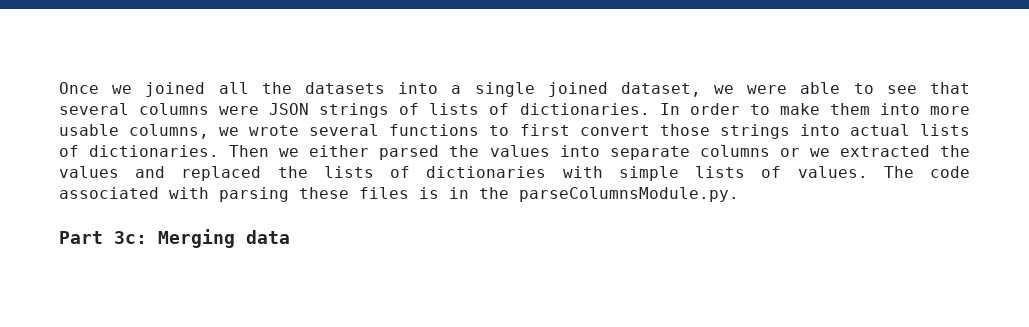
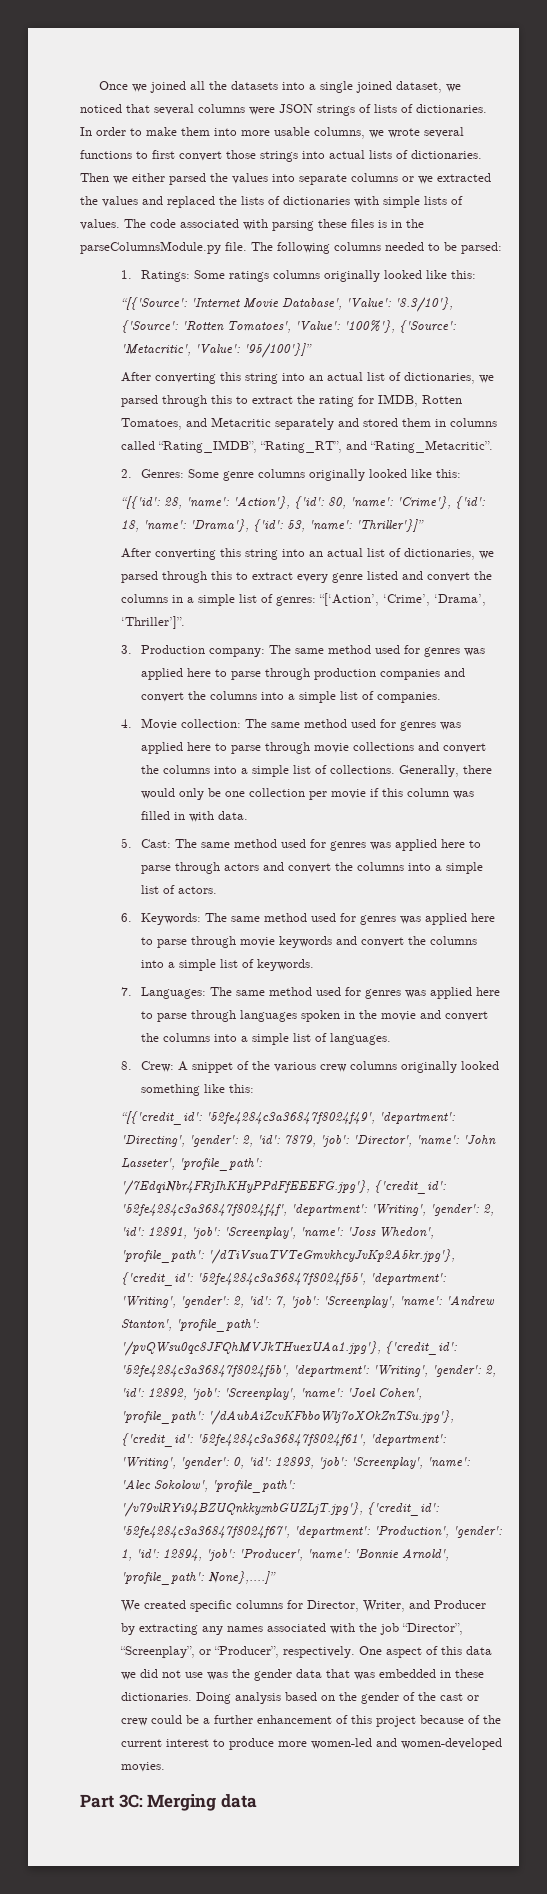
[747,82,917,94] were able to see -> [80,104,122,113] noticed
[519,187,739,202] parseColumnsModule.py. -> [80,241,502,254] [120,270,477,282] [120,297,453,312] [120,320,456,333] [120,343,312,358] [120,372,494,384] [120,394,462,407] [120,417,497,430] [120,440,493,453] [120,469,462,481] [120,496,485,509] [120,519,424,532] [120,548,494,560] [120,571,492,583] [120,593,486,606] [120,616,185,629] [120,645,486,657] [141,668,466,680] [141,691,442,703] [120,718,462,731] [141,742,487,754] [141,765,493,777] [141,788,475,800] [141,811,249,822] [120,838,482,851] [141,862,484,874] [141,885,218,894] [120,913,496,925] [141,936,478,948] [141,959,315,971] [120,987,501,999] [141,1010,489,1022] [141,1033,392,1045] [120,1061,500,1073] [141,1084,255,1096] [120,1111,455,1125] [120,1135,496,1147] [120,1158,262,1171] [120,1180,446,1195] [120,1204,494,1216] [120,1227,434,1239] [120,1249,455,1264] [120,1272,446,1286] [120,1295,495,1308] [120,1319,259,1332] [120,1341,457,1356] [120,1365,496,1377] [120,1388,422,1400] [120,1410,454,1425] [120,1433,446,1447] [120,1457,470,1469] [120,1479,295,1493] [120,1502,439,1517] [120,1526,502,1538] [120,1548,449,1561] [120,1571,276,1585] [120,1600,486,1612] [120,1623,463,1635] [119,1646,492,1658] [120,1669,484,1681] [120,1692,479,1704] [120,1715,501,1727] [120,1738,502,1750] [120,1762,165,1772] parseColumnsModule.py file. The following columns needed to be parsed: // 1. Ratings: Some ratings columns originally looked like this: // “[{'Source': 'Internet Movie Database', 'Value': '8.3/10'}, {'Source': 'Rotten Tomatoes', 'Value': '100%'}, {'Source': 'Metacritic', 'Value': '95/100'}]” // After converting this string into an actual list of dictionaries, we parsed through this to extract the rating for IMDB, Rotten Tomatoes, and Metacritic separately and stored them in columns called “Rating_IMDB”, “Rating_RT”, and “Rating_Metacritic”. // 2. Genres: Some genre columns originally looked like this: // “[{'id': 28, 'name': 'Action'}, {'id': 80, 'name': 'Crime'}, {'id': 18, 'name': 'Drama'}, {'id': 53, 'name': 'Thriller'}]” // After converting this string into an actual list of dictionaries, we parsed through this to extract every genre listed and convert the columns in a simple list of genres: “[‘Action’, ‘Crime’, ‘Drama’, ‘Thriller’]”. // 3. Production company: The same method used for genres was applied here to parse through production companies and convert the columns into a simple list of companies. // 4. Movie collection: The same method used for genres was applied here to parse through movie collections and convert the columns into a simple list of collections. Generally, there would only be one collection per movie if this column was filled in with data. // 5. Cast: The same method used for genres was applied here to parse through actors and convert the columns into a simple list of actors. // 6. Keywords: The same method used for genres was applied here to parse through movie keywords and convert the columns into a simple list of keywords. // 7. Languages: The same method used for genres was applied here to parse through languages spoken in the movie and convert the columns into a simple list of languages. // 8. Crew: A snippet of the various crew columns originally looked something like this: // “[{'credit_id': '52fe4284c3a36847f8024f49', 'department': 'Directing', 'gender': 2, 'id': 7879, 'job': 'Director', 'name': 'John Lasseter', 'profile_path': '/7EdqiNbr4FRjIhKHyPPdFfEEEFG.jpg'}, {'credit_id': '52fe4284c3a36847f8024f4f', 'department': 'Writing', 'gender': 2, 'id': 12891, 'job': 'Screenplay', 'name': 'Joss Whedon', 'profile_path': '/dTiVsuaTVTeGmvkhcyJvKp2A5kr.jpg'}, {'credit_id': '52fe4284c3a36847f8024f55', 'department': 'Writing', 'gender': 2, 'id': 7, 'job': 'Screenplay', 'name': 'Andrew Stanton', 'profile_path': '/pvQWsu0qc8JFQhMVJkTHuexUAa1.jpg'}, {'credit_id': '52fe4284c3a36847f8024f5b', 'department': 'Writing', 'gender': 2, 'id': 12892, 'job': 'Screenplay', 'name': 'Joel Cohen', 'profile_path': '/dAubAiZcvKFbboWlj7oXOkZnTSu.jpg'}, {'credit_id': '52fe4284c3a36847f8024f61', 'department': 'Writing', 'gender': 0, 'id': 12893, 'job': 'Screenplay', 'name': 'Alec Sokolow', 'profile_path': '/v79vlRYi94BZUQnkkyznbGUZLjT.jpg'}, {'credit_id': '52fe4284c3a36847f8024f67', 'department': 'Production', 'gender': 1, 'id': 12894, 'job': 'Producer', 'name': 'Bonnie Arnold', 'profile_path': None},….]” // We created specific columns for Director, Writer, and Producer by extracting any names associated with the job “Director”, “Screenplay”, or “Producer”, respectively. One aspect of this data we did not use was the gender data that was embedded in these dictionaries. Doing analysis based on the gender of the cast or crew could be a further enhancement of this project because of the current interest to produce more women-led and women-developed movies.
[114,231,147,244] 3c: -> [118,1794,143,1808] 3C:

